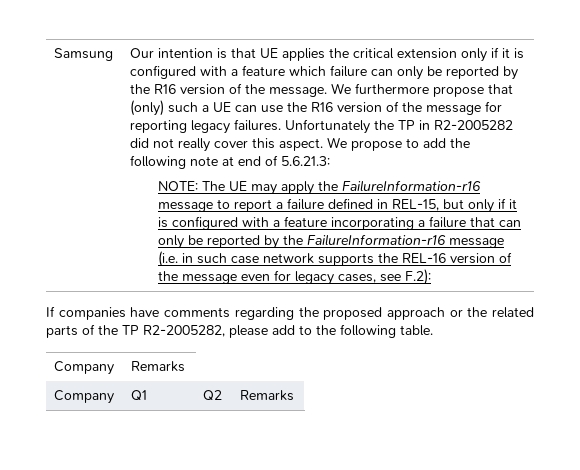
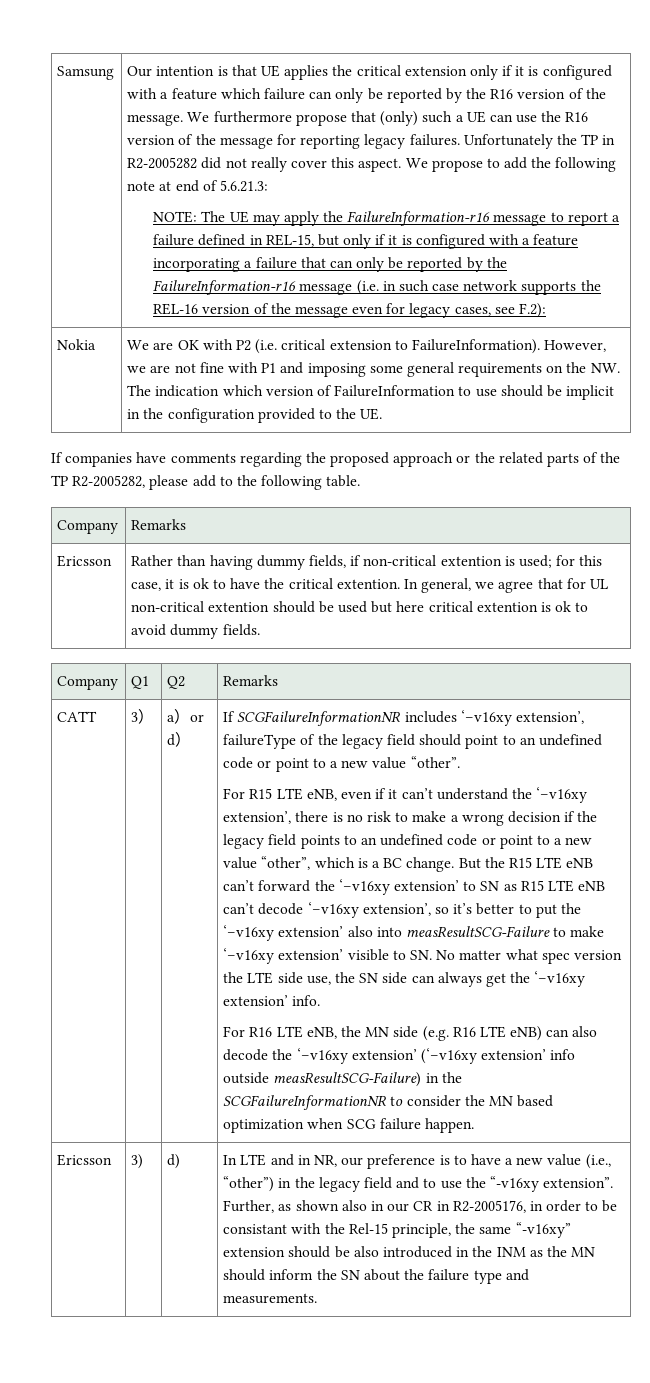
(432, 277) none -> [57,339,97,350] [127,339,607,354] [127,362,620,377] [127,385,615,400] [127,408,383,423] // Nokia | We are OK with P2 (i.e. critical extension to FailureInformation). However, we are not fine with P1 and imposing some general requirements on the NW. The indication which version of FailureInformation to use should be implicit in the configuration provided to the UE.
[54,390,115,404] [131,390,148,401] [203,390,223,401] [240,390,295,401] Company | Q1 | Q2 | Remarks -> [57,555,113,567] [131,555,603,570] [131,578,609,593] [131,601,589,613] [131,624,260,639] [57,676,119,690] [131,676,150,689] [167,676,186,689] [223,675,279,686] [57,711,98,722] [131,709,155,724] [167,709,205,724] [167,732,192,747] [223,710,584,726] [223,734,602,749] [223,756,460,772] [223,787,588,803] [223,811,598,826] [223,834,593,849] [223,856,594,872] [223,879,606,895] [223,902,581,918] [223,925,605,941] [223,948,622,964] [223,971,586,987] [223,995,321,1006] [223,1026,598,1041] [223,1048,576,1064] [223,1072,462,1087] [223,1095,554,1110] [223,1118,474,1133] [57,1154,113,1166] [131,1154,144,1169] [167,1154,181,1169] [223,1154,611,1169] [223,1176,614,1192] [223,1200,618,1213] [223,1222,571,1238] [223,1246,596,1258] [223,1269,529,1284] [223,1293,318,1304] Ericsson | Rather than having dummy fields, if non-critical extention is used; for this case, it is ok to have the critical extention. In general, we agree that for UL non-critical extention should be used but here critical extention is ok to avoid dummy fields. // Company | Q1 | Q2 | Remarks // CATT | 3） | a）or d） | If SCGFailureInformationNR includes ‘–v16xy extension’, failureType of the legacy field should point to an undefined code or point to a new value “other”. // For R15 LTE eNB, even if it can’t understand the ‘–v16xy extension’, there is no risk to make a wrong decision if the legacy field points to an undefined code or point to a new value “other”, which is a BC change. But the R15 LTE eNB can’t forward the ‘–v16xy extension’ to SN as R15 LTE eNB can’t decode ‘–v16xy extension’, so it’s better to put the ‘–v16xy extension’ also into measResultSCG-Failure to make ‘–v16xy extension’ visible to SN. No matter what spec version the LTE side use, the SN side can always get the ‘–v16xy extension’ info. // For R16 LTE eNB, the MN side (e.g. R16 LTE eNB) can also decode the ‘–v16xy extension’ (‘–v16xy extension’ info outside measResultSCG-Failure) in the SCGFailureInformationNR to consider the MN based optimization when SCG failure happen. // Ericsson | 3) | d) | In LTE and in NR, our preference is to have a new value (i.e., “other”) in the legacy field and to use the “-v16xy extension”. Further, as shown also in our CR in R2-2005176, in order to be consistant with the Rel-15 principle, the same “-v16xy” extension should be also introduced in the INM as the MN should inform the SN about the failure type and measurements.

